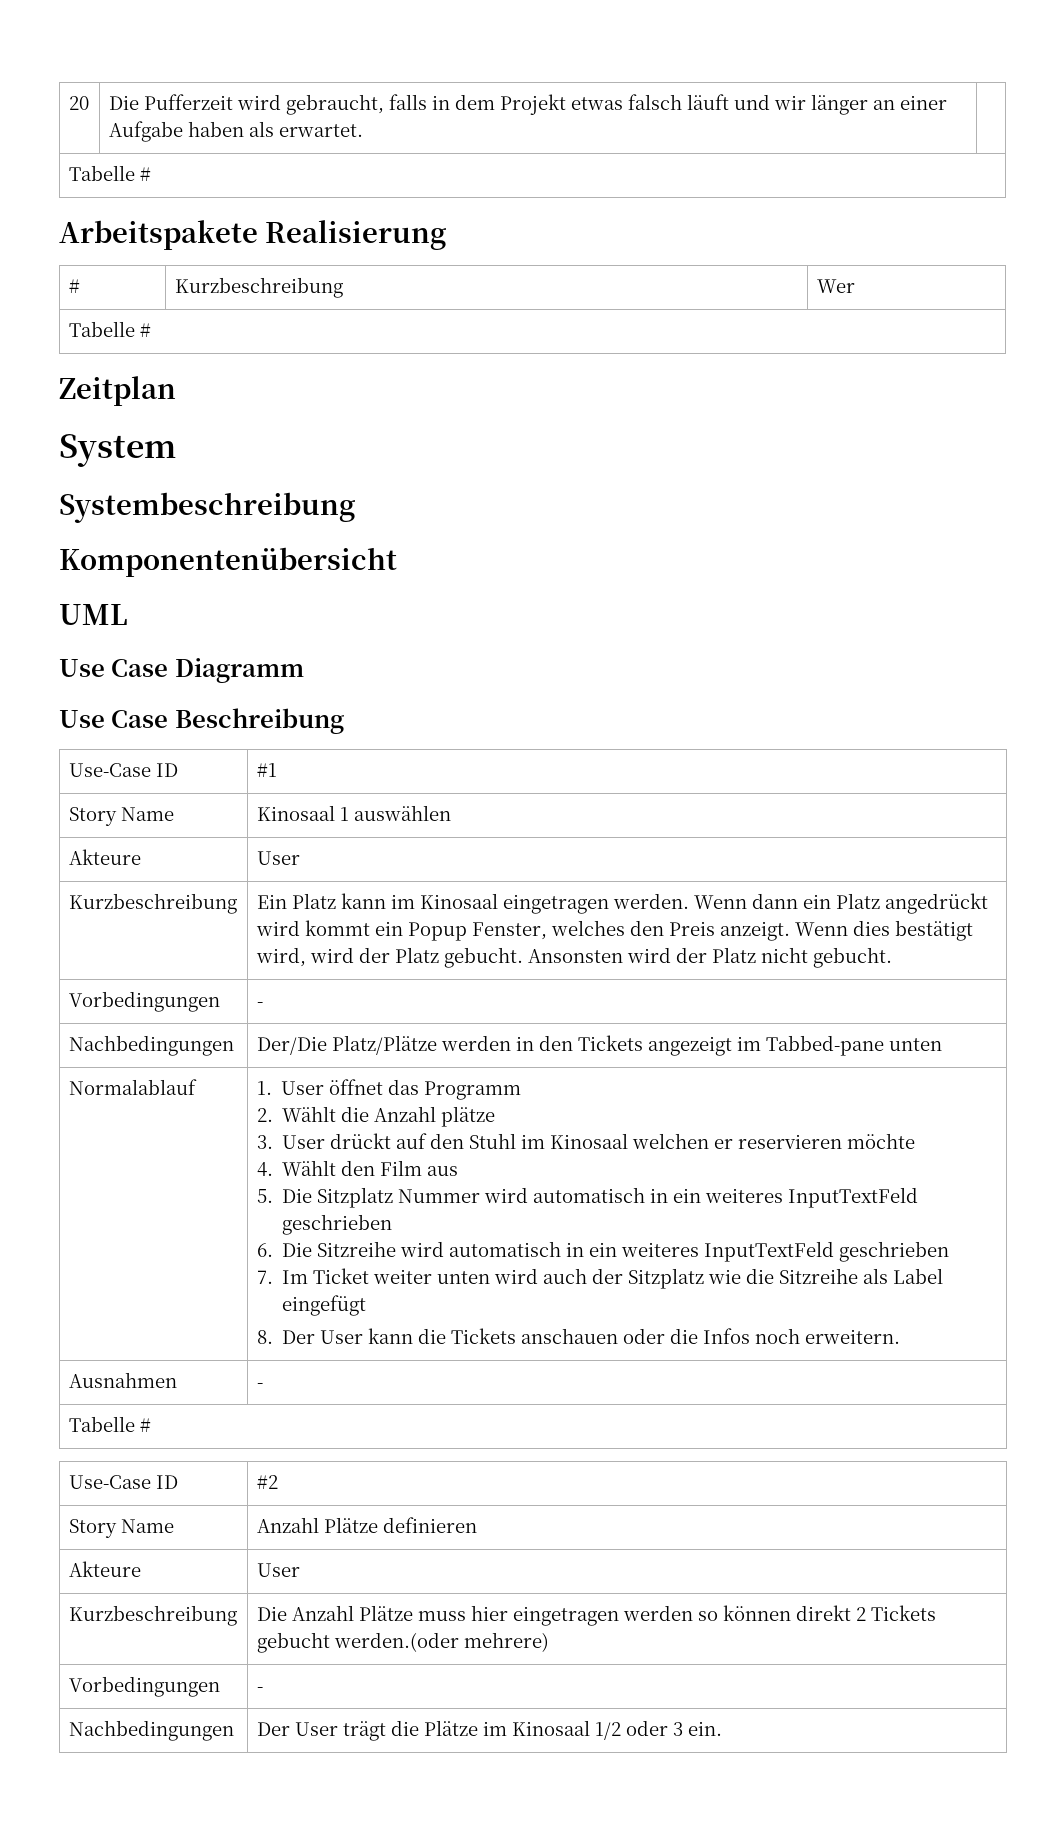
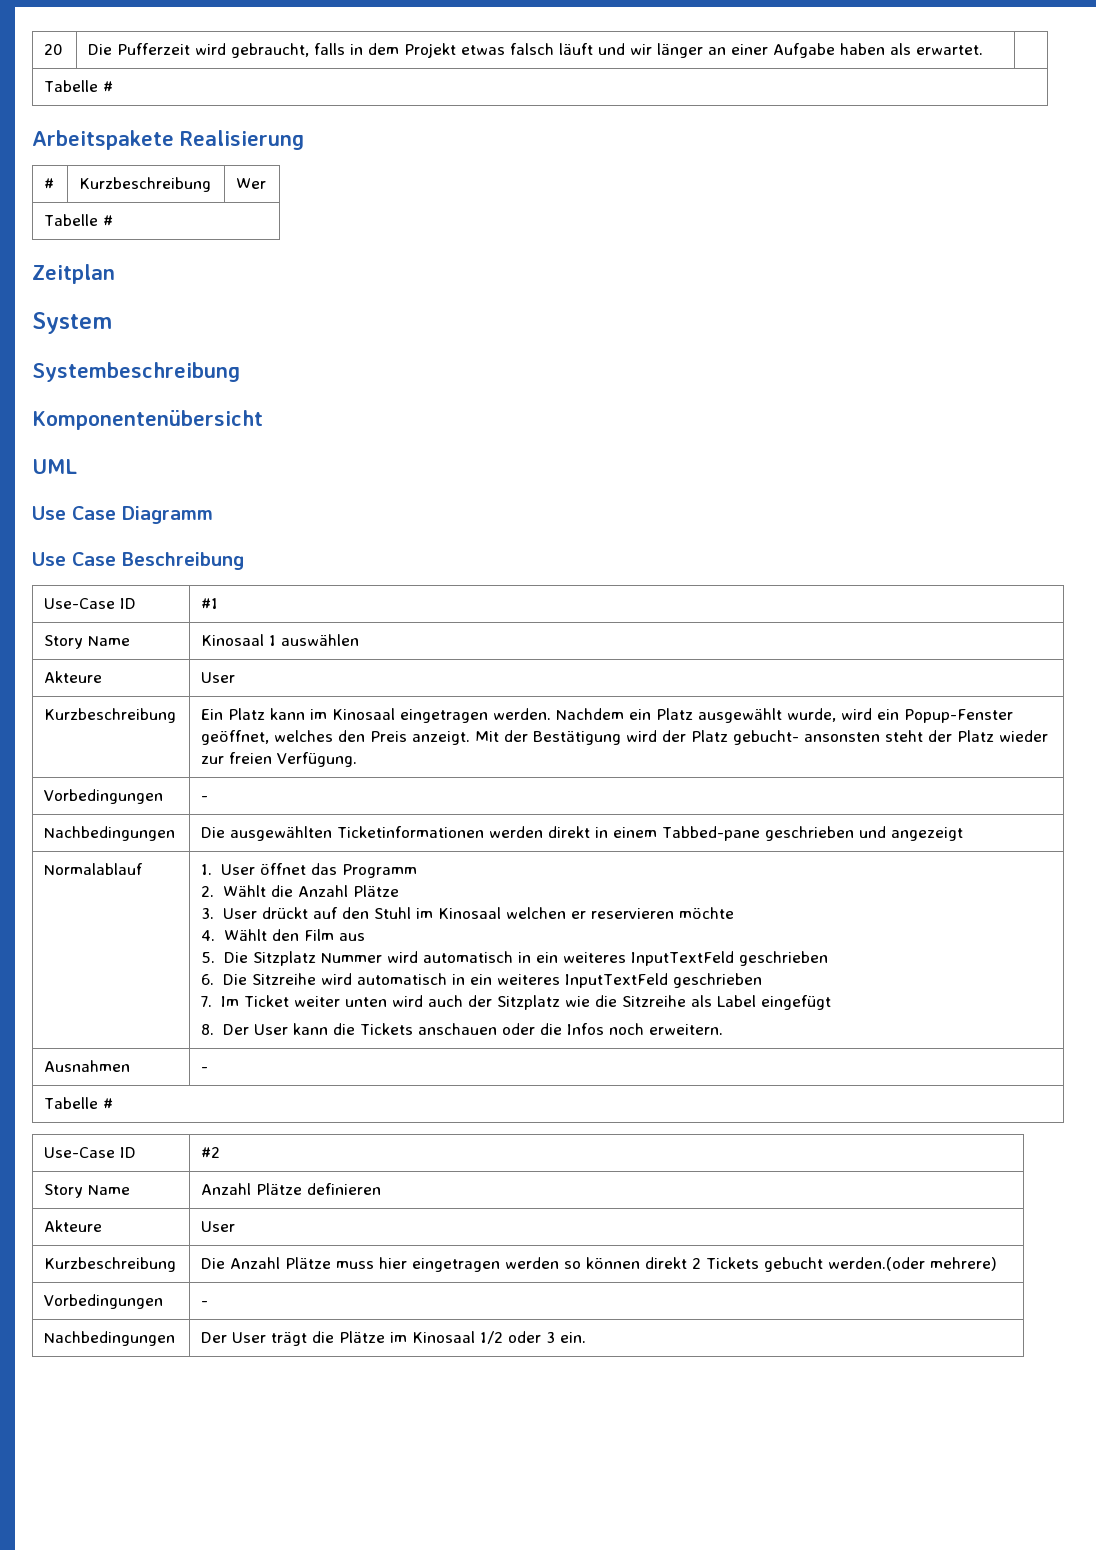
[693,893,988,914] [255,920,973,941] [255,947,892,968] [68,991,220,1012] [256,1002,263,1007] [68,1035,234,1056] [256,1035,942,1056] Wenn dann ein Platz angedrückt wird kommt ein Popup Fenster, welches den Preis anzeigt. Wenn dies bestätigt wird, wird der Platz gebucht. Ansonsten wird der Platz nicht gebucht. // Vorbedingungen | - // Nachbedingungen | Der/Die Platz/Plätze werden in den Tickets angezeigt im Tabbed-pane unten -> [556,708,1014,723] [201,730,1049,745] [201,752,358,767] [44,789,164,804] [201,796,209,801] [44,826,176,841] [201,826,964,841] Nachdem ein Platz ausgewählt wurde, wird ein Popup-Fenster geöffnet, welches den Preis anzeigt. Mit der Bestätigung wird der Platz gebucht- ansonsten steht der Platz wieder zur freien Verfügung. // Vorbedingungen | - // Nachbedingungen | Die ausgewählten Ticketinformationen werden direkt in einem Tabbed-pane geschrieben und angezeigt
[440,1106,495,1127] plätze -> [352,885,399,897] Plätze

